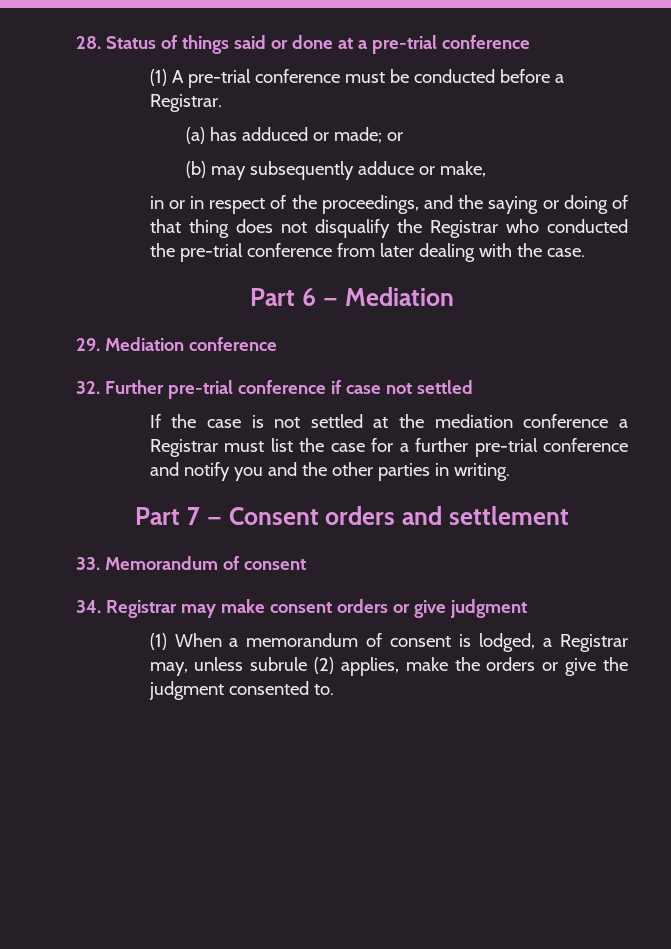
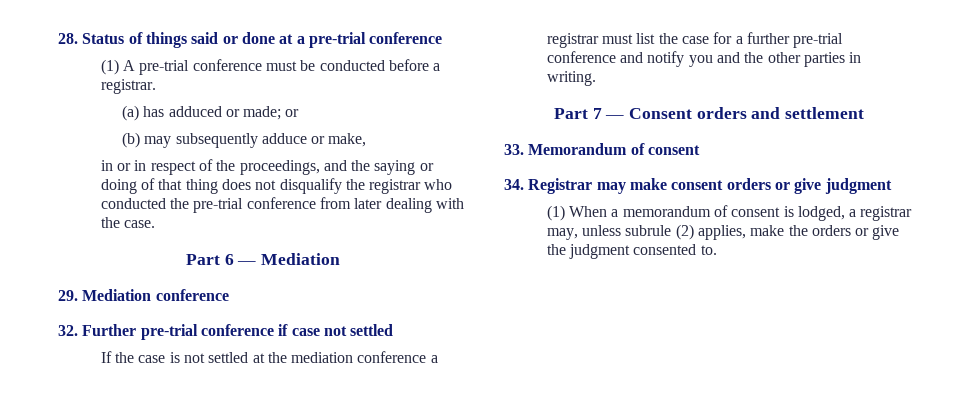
[149,94,222,112] Registrar. -> [100,79,156,94] registrar.
[429,220,498,238] Registrar -> [369,179,422,194] registrar
[149,439,218,457] Registrar -> [546,33,599,48] registrar
[559,634,628,652] Registrar -> [860,206,913,221] registrar

